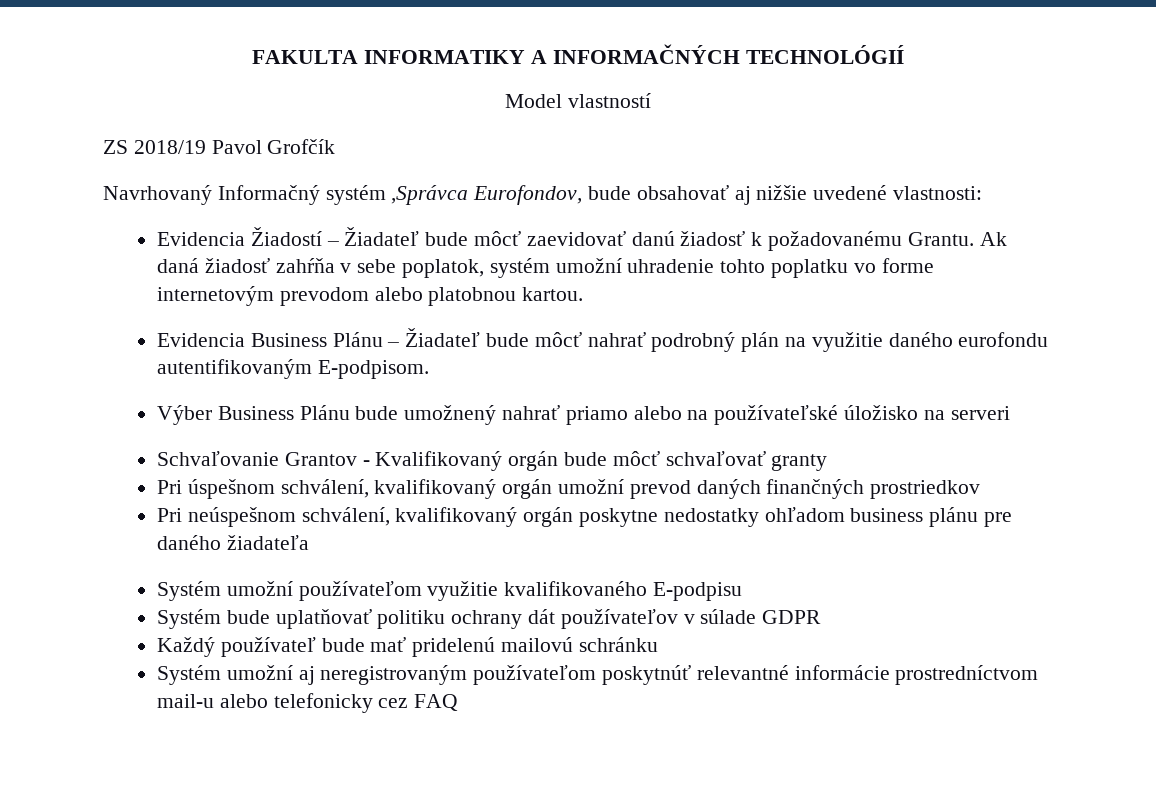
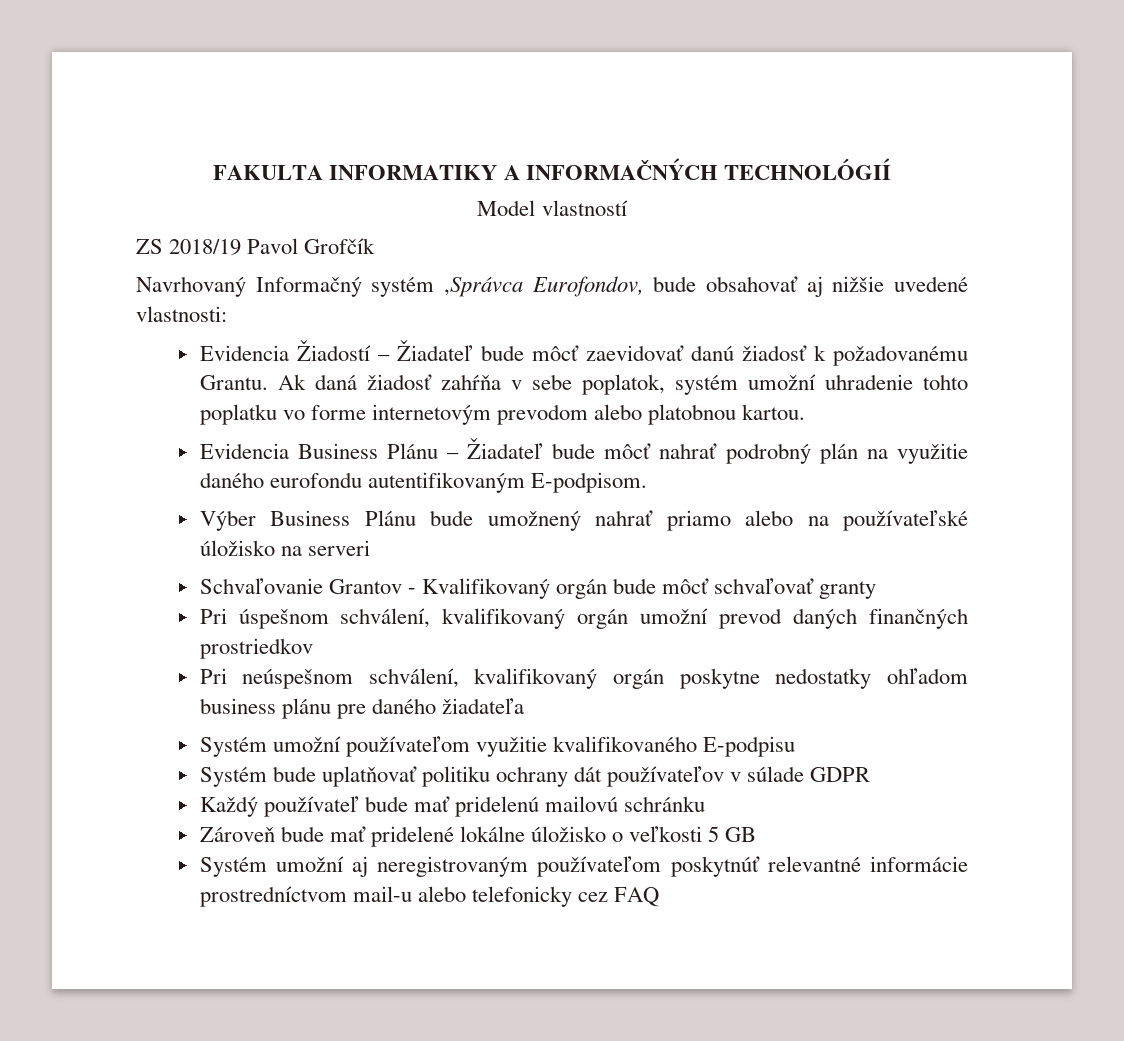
(658, 644) none -> [199,826,757,847] // Zároveň bude mať pridelené lokálne úložisko o veľkosti 5 GB

